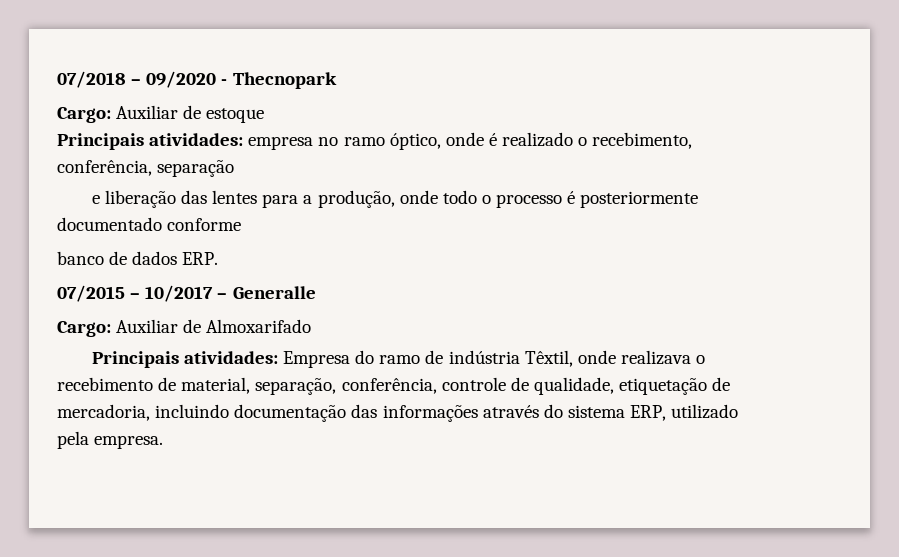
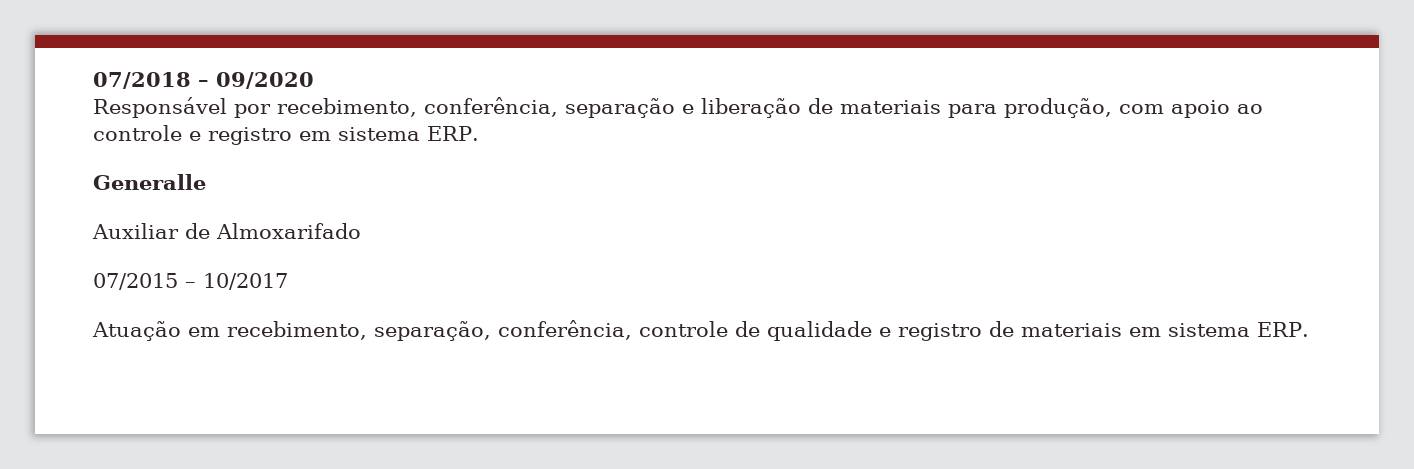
[221,72,337,89] [57,105,265,123] [57,132,588,150] - Thecnopark // Cargo: Auxiliar de estoque // Principais atividades: empresa no ramo óptico, onde é realizado o -> [93,97,271,118] // Responsável por
(235, 168) // -> (675, 108) none
[180,190,699,208] [57,217,242,231] [57,251,219,265] [57,285,316,302] [57,319,312,337] [91,350,706,368] [57,377,731,395] [57,404,739,422] [57,431,164,449] das lentes para a produção, onde todo o processo é posteriormente documentado conforme // banco de dados ERP. // 07/2015 – 10/2017 – Generalle // Cargo: Auxiliar de Almoxarifado // Principais atividades: Empresa do ramo de indústria Têxtil, onde realizava o recebimento de material, separação, conferência, controle de qualidade, etiquetação de mercadoria, incluindo documentação das informações através do sistema ERP, utilizado pela empresa. -> [808,98,1263,118] [93,125,479,145] [93,174,206,190] [92,223,361,239] [93,273,288,290] [92,320,1309,341] de materiais para produção, com apoio ao controle e registro em sistema ERP. // Generalle // Auxiliar de Almoxarifado // 07/2015 – 10/2017 // Atuação em recebimento, separação, conferência, controle de qualidade e registro de materiais em sistema ERP.

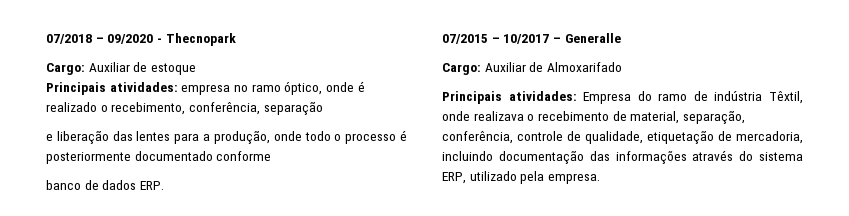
[93,97,271,118] // Responsável por -> [156,33,236,46] [46,62,196,75] [46,81,365,95] [46,102,108,112] - Thecnopark // Cargo: Auxiliar de estoque // Principais atividades: empresa no ramo óptico, onde é realizado o
(675, 108) none -> (323, 108) //
[808,98,1263,118] [93,125,479,145] de materiais para produção, com apoio ao controle e registro em sistema ERP. // -> [112,130,407,144] [46,151,272,164] [46,180,164,190] [442,34,561,44] das lentes para a produção, onde todo o processo é posteriormente documentado conforme // banco de dados ERP. // 07/2015 – 10/2017 –
(206, 182) none -> [442,63,481,75] Cargo:
[93,273,288,290] [92,320,1309,341] 07/2015 – 10/2017 // Atuação em recebimento, separação, conferência, controle de qualidade e registro de materiais em sistema ERP. -> [442,91,803,104] [442,110,745,124] [442,130,803,144] [442,150,803,164] [442,171,600,184] Principais atividades: Empresa do ramo de indústria Têxtil, onde realizava o recebimento de material, separação, conferência, controle de qualidade, etiquetação de mercadoria, incluindo documentação das informações através do sistema ERP, utilizado pela empresa.

